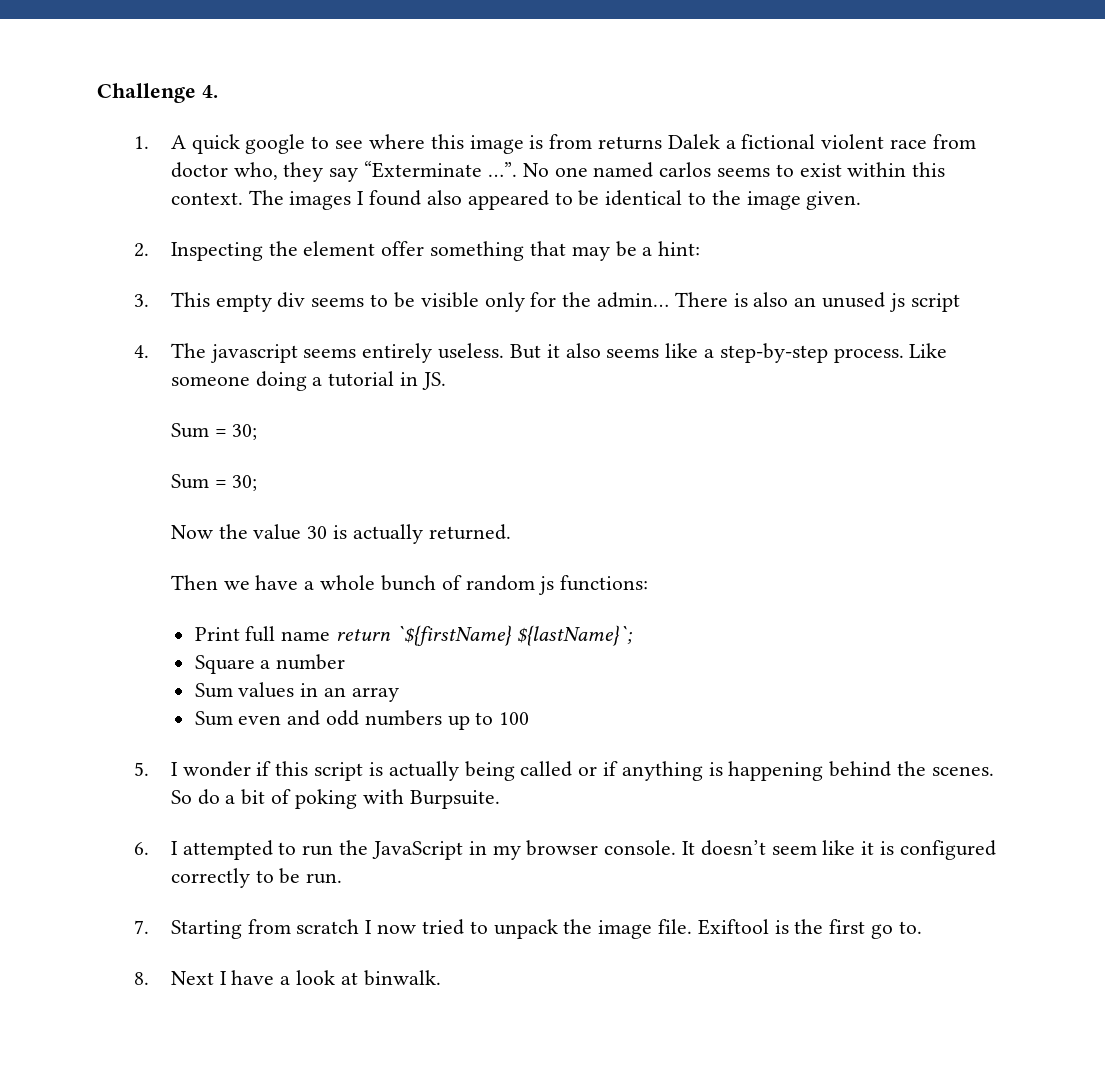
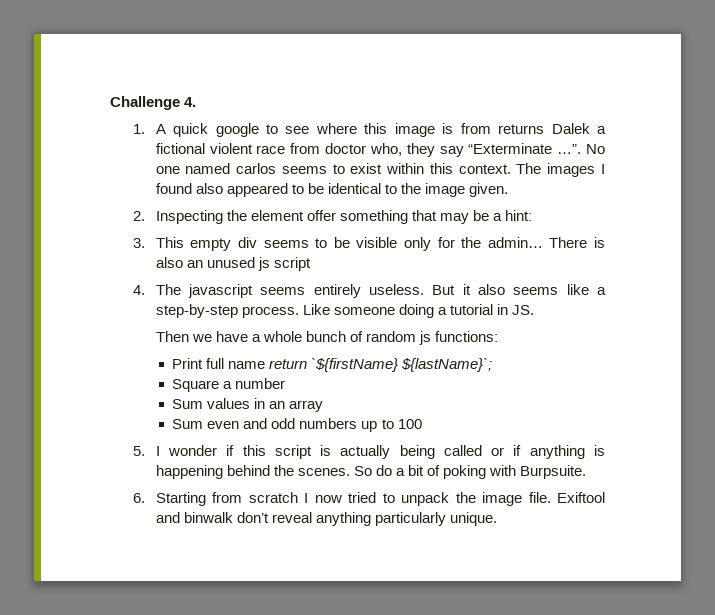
[170,423,258,440] [170,474,258,491] [170,524,511,544] // Sum = 30; // Sum = 30; // Now the value 30 is actually returned. -> (535, 310) none
[170,840,996,860] [170,868,343,888] [133,920,149,934] I attempted to run the JavaScript in my browser console. It doesn’t seem like it is configured correctly to be run. // 7. -> (145, 498) none
[774,919,922,939] [133,970,441,986] is the first go to. // 8. Next I have a look at binwalk. -> [155,512,498,526] and binwalk don’t reveal anything particularly unique.

